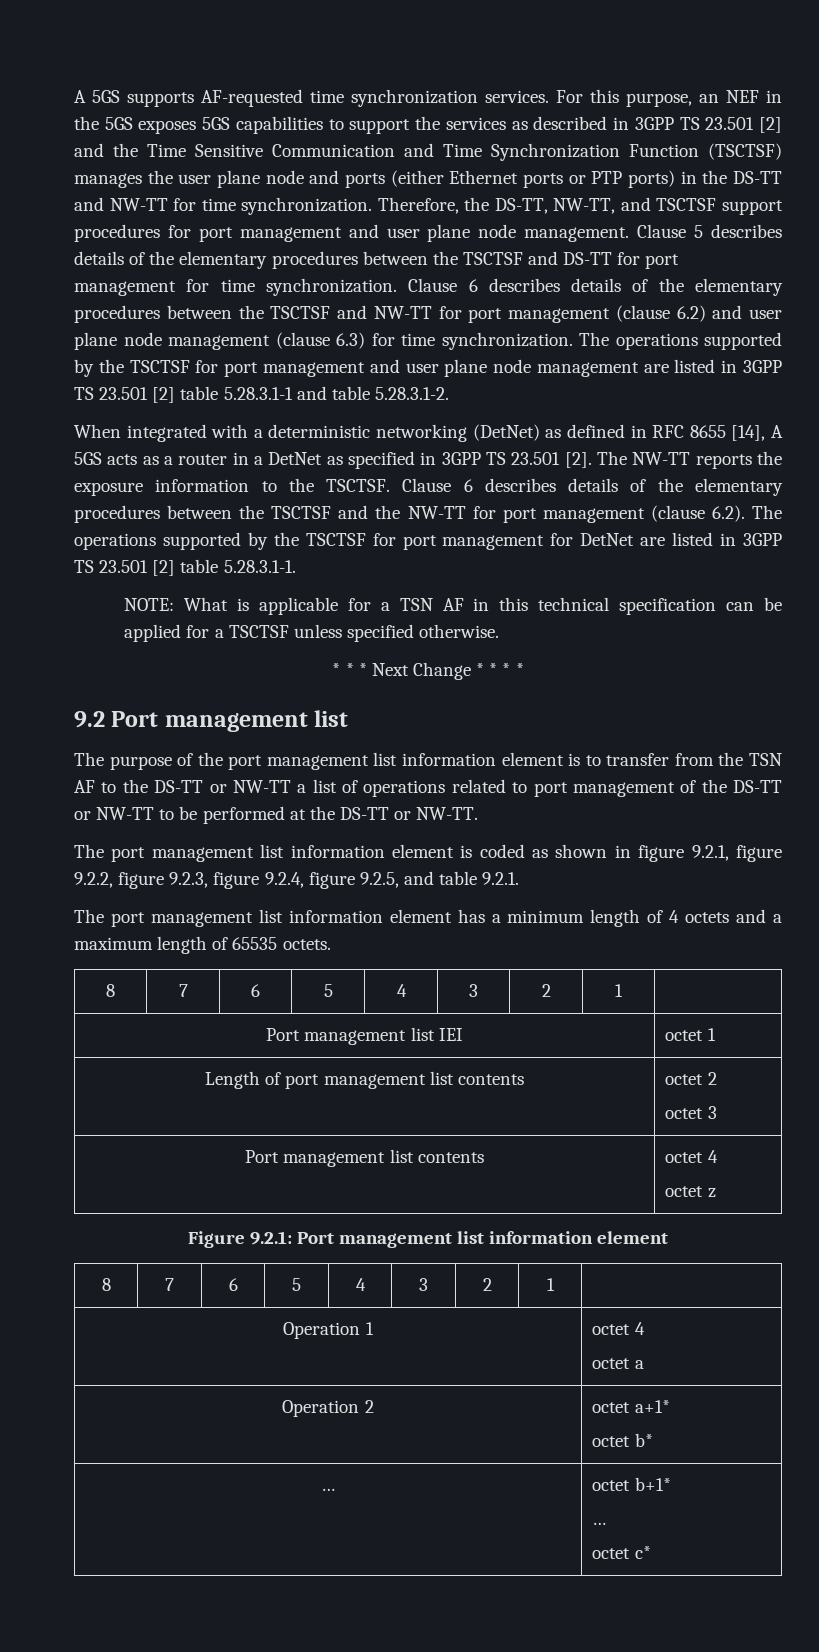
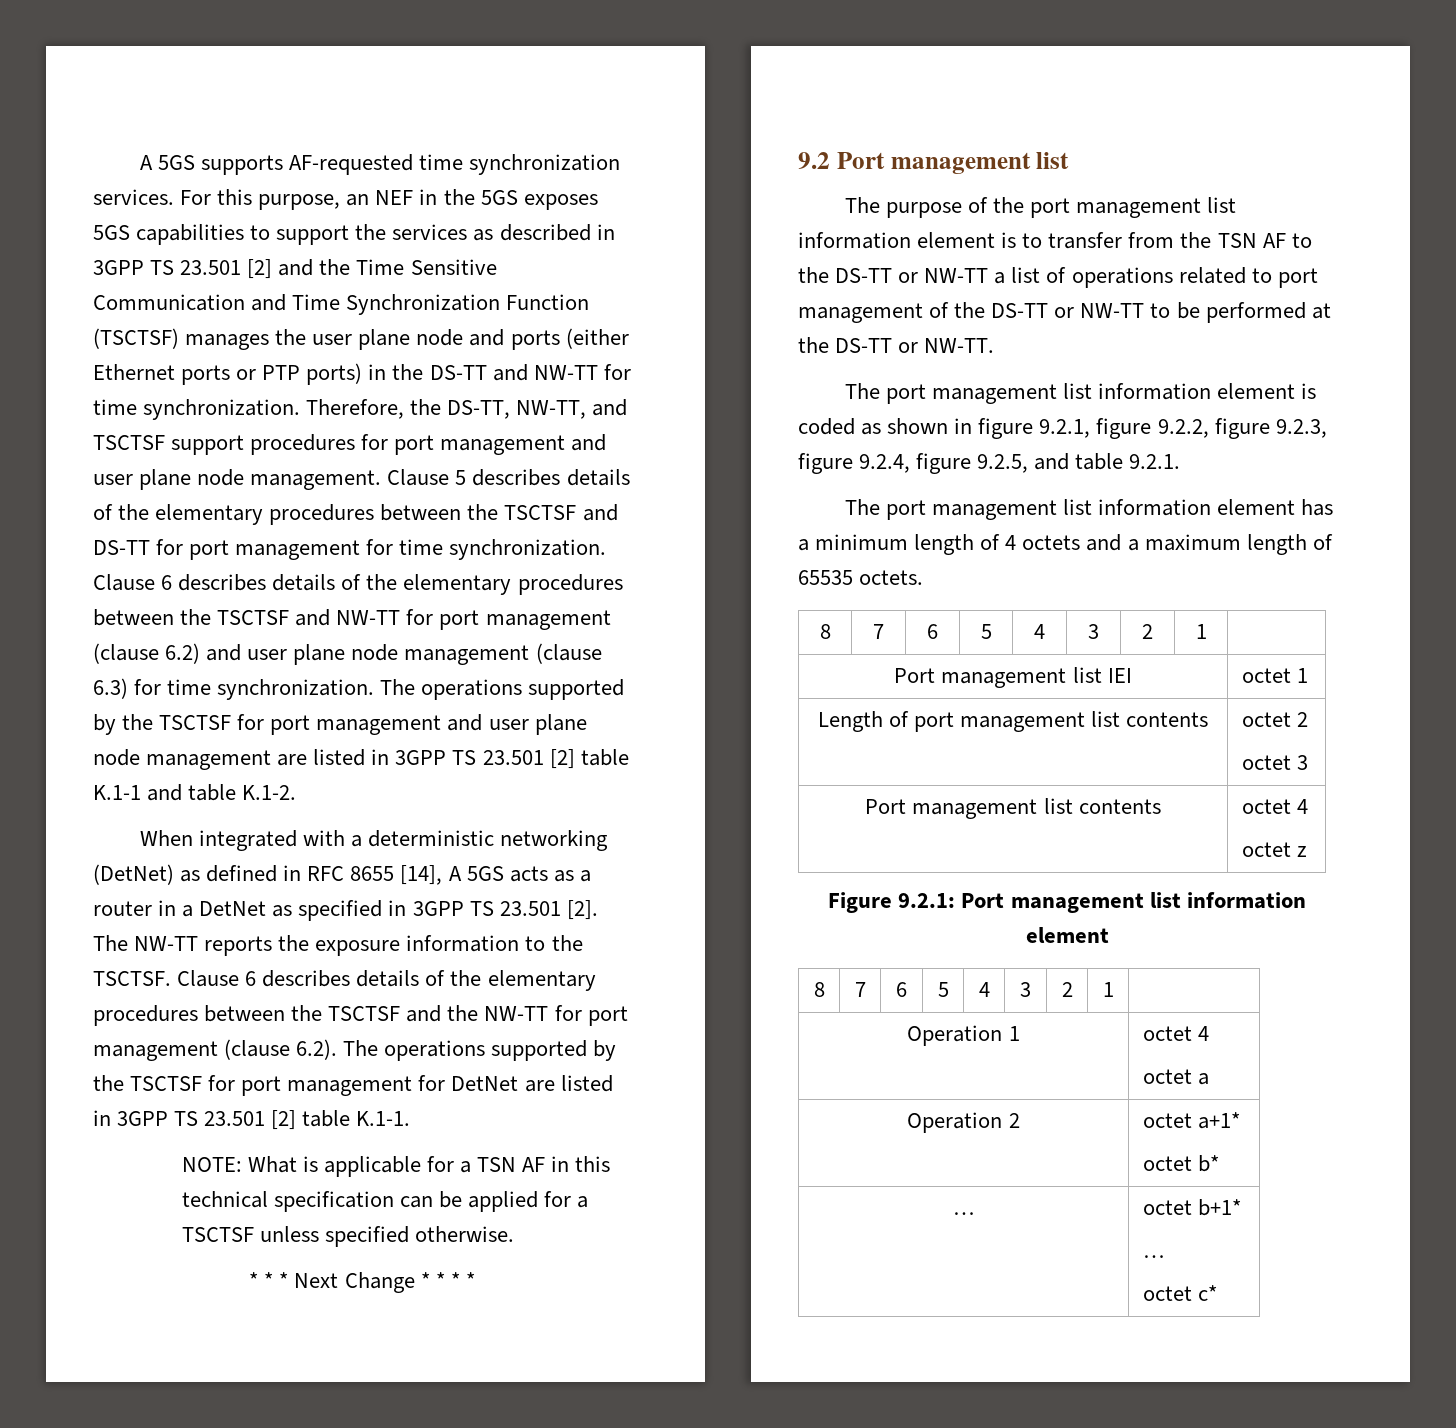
[223,386,449,400] 5.28.3.1-1 and table 5.28.3.1-2. -> [93,784,297,801] K.1-1 and table K.1-2.
[223,560,296,573] 5.28.3.1-1. -> [356,1111,411,1126] K.1-1.

